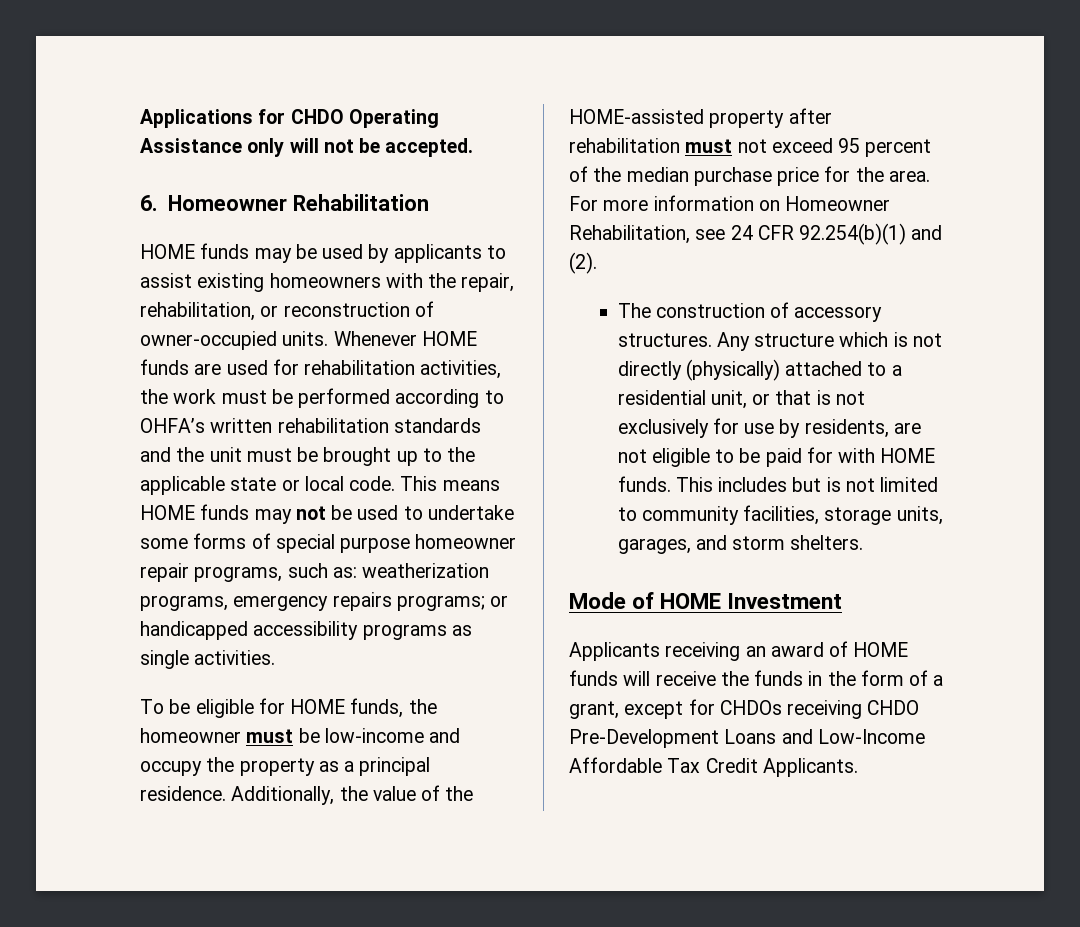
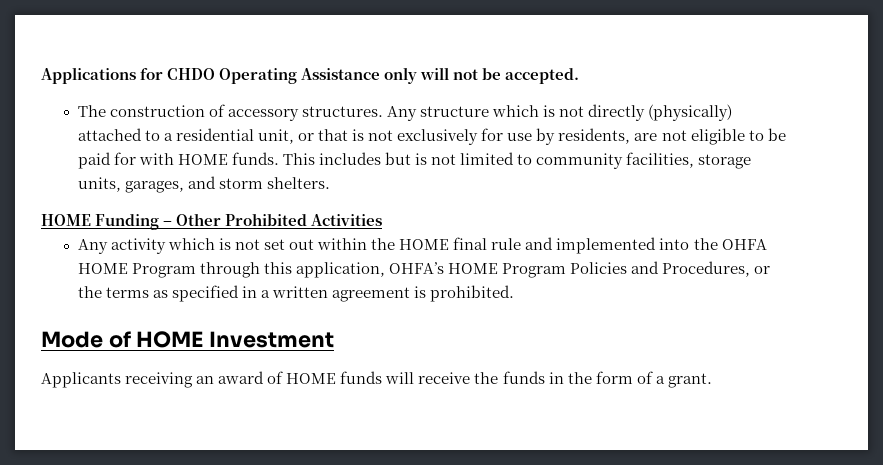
[140,194,429,211] [140,243,506,263] [140,273,515,292] [140,301,434,321] [140,331,477,350] [140,359,502,379] [140,388,504,408] [140,418,481,433] [140,447,476,466] [140,476,500,495] [140,504,514,524] [140,533,517,553] [140,563,490,582] [140,592,509,611] [140,621,472,640] [140,650,276,669] [140,698,437,718] [140,728,461,743] [140,757,431,776] [140,785,474,805] [569,108,832,128] [569,138,932,157] [569,166,930,186] [569,195,891,211] [569,223,943,245] [569,252,597,274] // 6. Homeowner Rehabilitation // HOME funds may be used by applicants to assist existing homeowners with the repair, rehabilitation, or reconstruction of owner-occupied units. Whenever HOME funds are used for rehabilitation activities, the work must be performed according to OHFA’s written rehabilitation standards and the unit must be brought up to the applicable state or local code. This means HOME funds may not be used to undertake some forms of special purpose homeowner repair programs, such as: weatherization programs, emergency repairs programs; or handicapped accessibility programs as single activities. // To be eligible for HOME funds, the homeowner must be low-income and occupy the property as a principal residence. Additionally, the value of the HOME-assisted property after rehabilitation must not exceed 95 percent of the median purchase price for the area. For more information on Homeowner Rehabilitation, see 24 CFR 92.254(b)(1) and (2). -> (580, 76) none
(864, 542) none -> [41,213,383,230] [77,237,767,254] [77,261,771,278] [77,285,515,302] // HOME Funding – Other Prohibited Activities // Any activity which is not set out within the HOME final rule and implemented into the OHFA HOME Program through this application, OHFA’s HOME Program Policies and Procedures, or the terms as specified in a written agreement is prohibited.
[569,699,920,719] [569,729,925,748] [569,757,858,777] grant, except for CHDOs receiving CHDO Pre-Development Loans and Low-Income Affordable Tax Credit Applicants. -> [667,373,712,388] grant.

